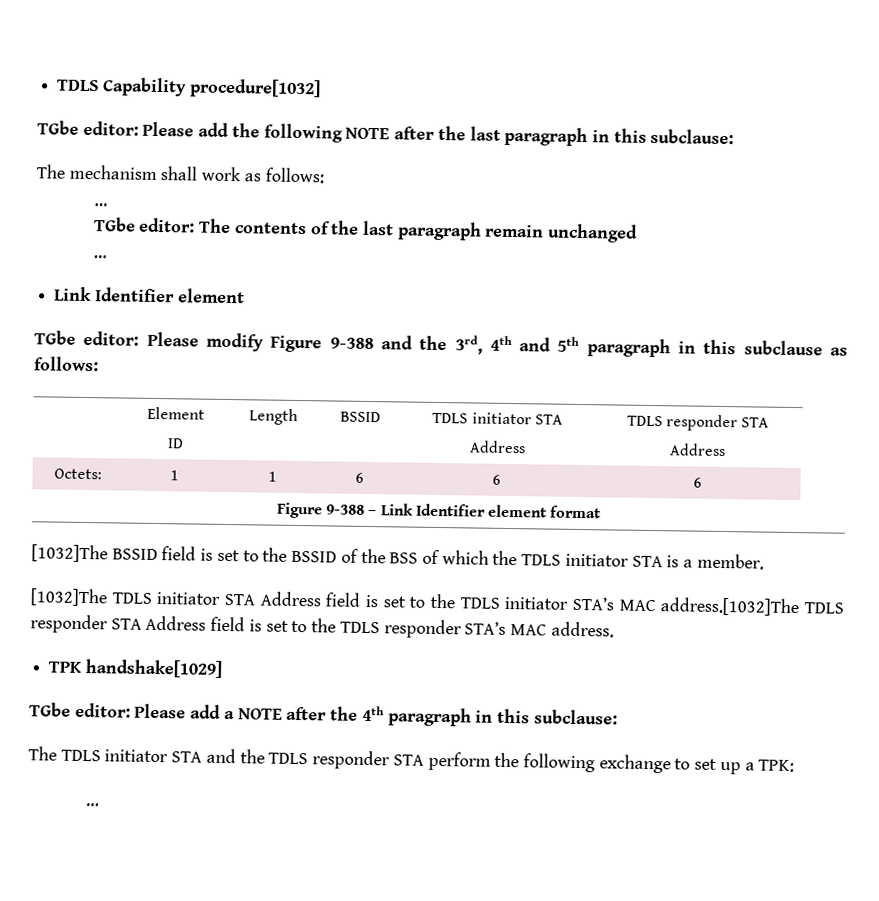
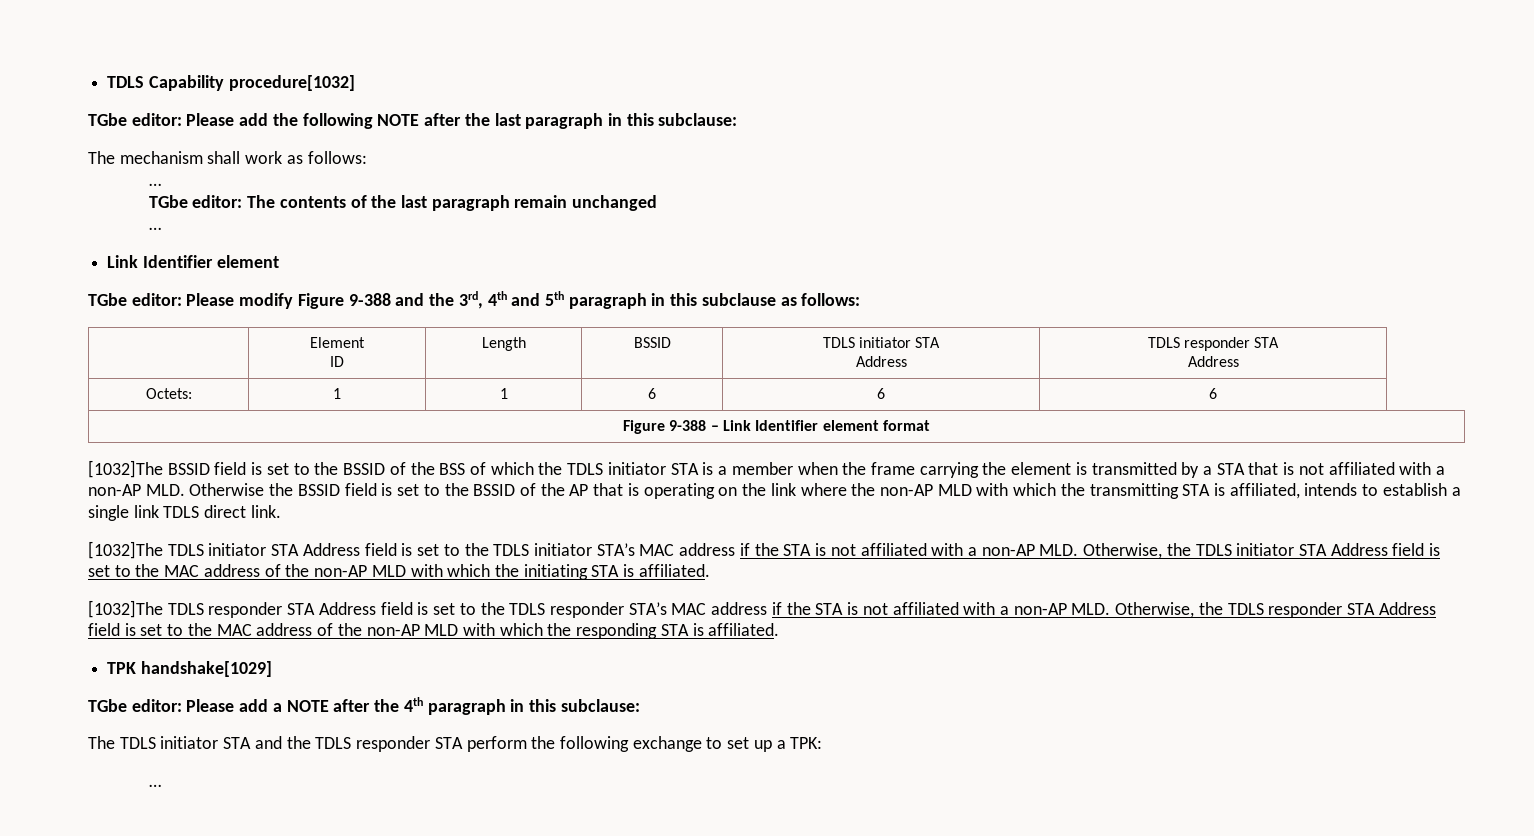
[696,553,764,570] member. -> [731,462,1446,478] [88,483,1461,499] [88,505,281,521] member when the frame carrying the element is transmitted by a STA that is not affiliated with a non-AP MLD. Otherwise the BSSID field is set to the BSSID of the AP that is operating on the link where the non-AP MLD with which the transmitting STA is affiliated, intends to establish a single link TDLS direct link.
[660,597,800,617] address.[1032]The -> [679,543,1441,559] [88,564,710,580] [88,600,163,618] address if the STA is not affiliated with a non-AP MLD. Otherwise, the TDLS initiator STA Address field is set to the MAC address of the non-AP MLD with which the initiating STA is affiliated. // [1032]The
[550,621,614,638] address. -> [711,602,1436,618] [88,623,780,639] address if the STA is not affiliated with a non-AP MLD. Otherwise, the TDLS responder STA Address field is set to the MAC address of the non-AP MLD with which the responding STA is affiliated.

